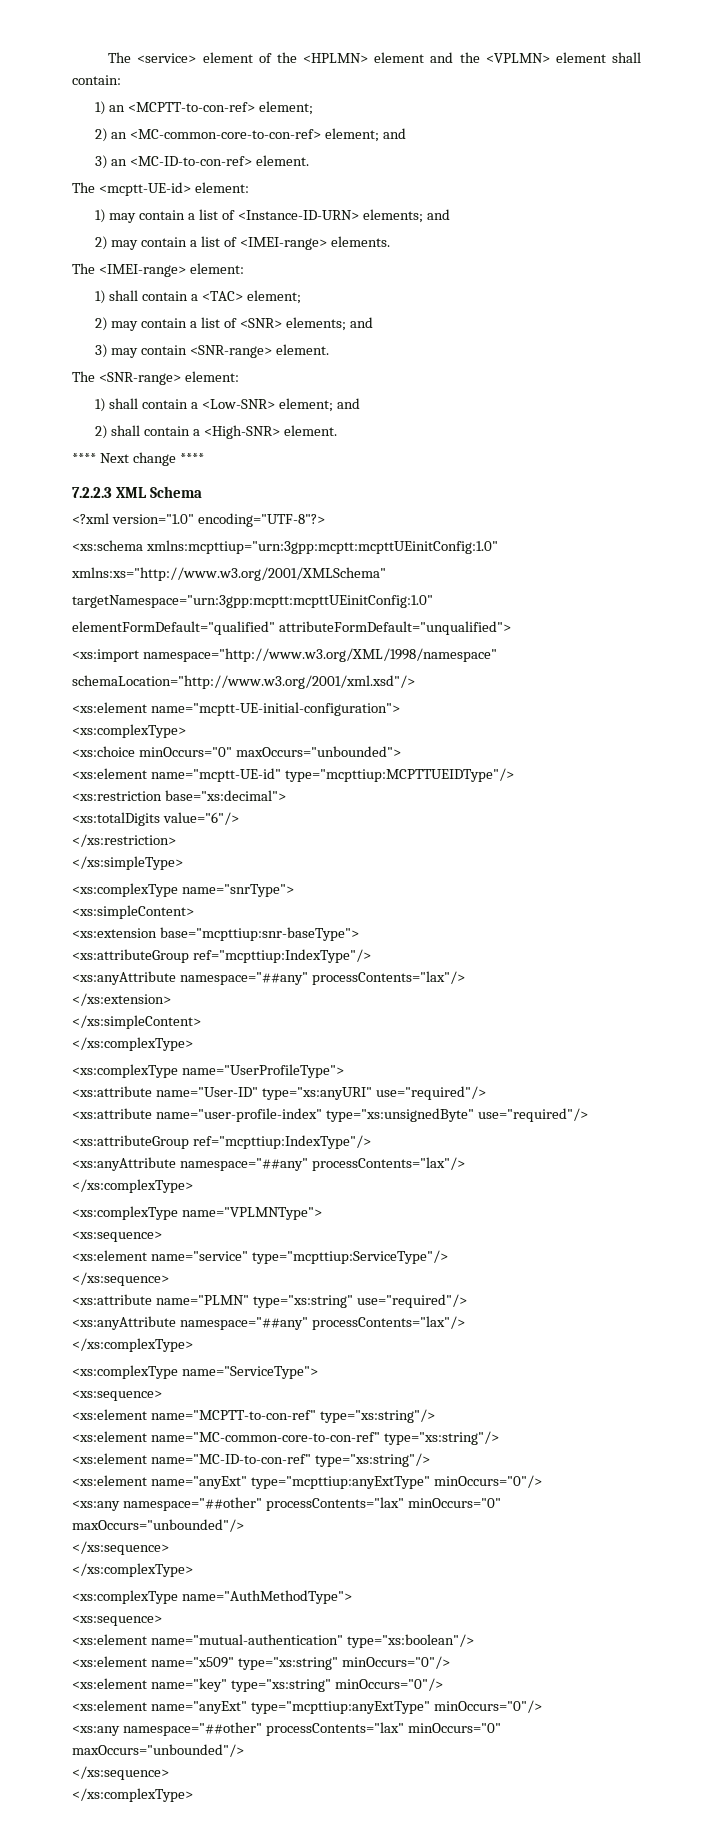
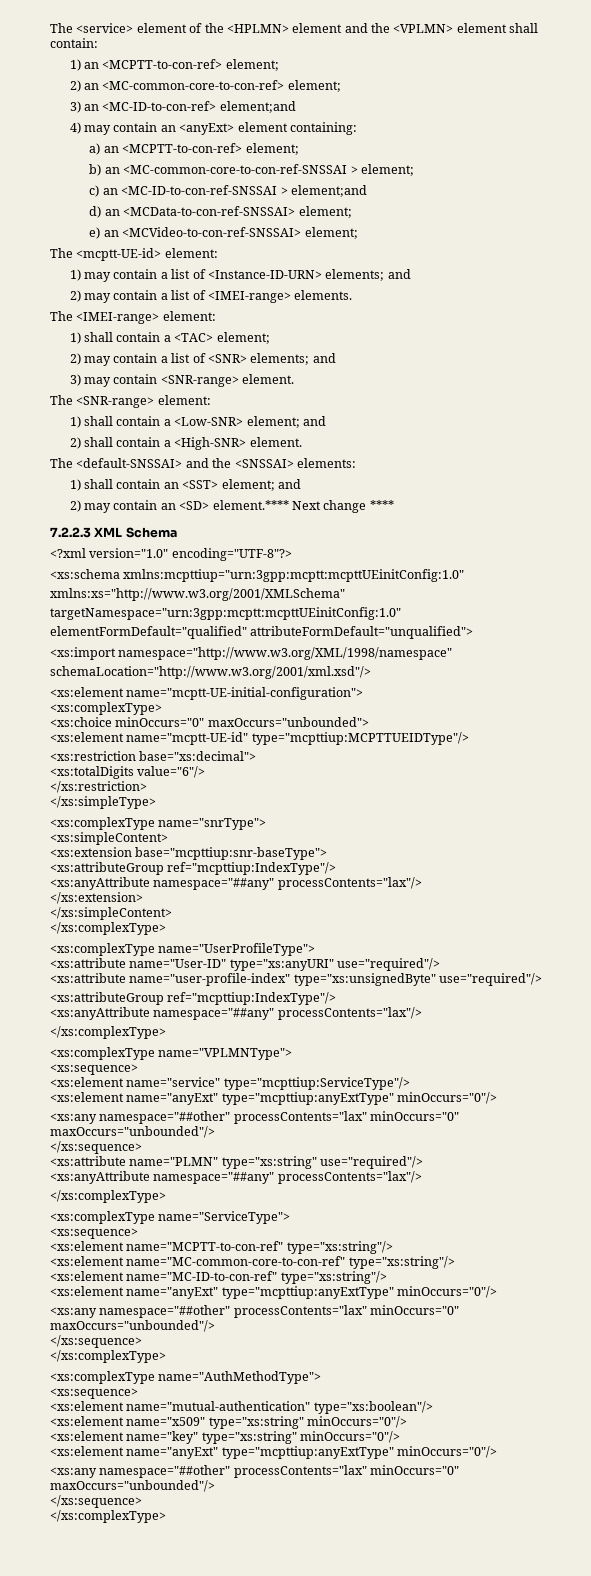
[383,128,407,139] and -> (341, 86) none
[256,155,310,166] element. -> [219,101,296,113] [69,122,357,135] [89,143,299,155] [89,164,414,176] [89,185,367,197] [89,206,352,218] [89,227,358,239] element;and // 4) may contain an <anyExt> element containing: // a) an <MCPTT-to-con-ref> element; // b) an <MC-common-core-to-con-ref-SNSSAI > element; // c) an <MC-ID-to-con-ref-SNSSAI > element;and // d) an <MCData-to-con-ref-SNSSAI> element; // e) an <MCVideo-to-con-ref-SNSSAI> element;
[72,453,96,463] **** -> [50,458,356,468] [69,479,301,491] [69,500,289,513] The <default-SNSSAI> and the <SNSSAI> elements: // 1) shall contain an <SST> element; and // 2) may contain an <SD> element.****
(448, 1257) none -> [50,1092,498,1105] [50,1111,460,1124] [50,1126,215,1138] // <xs:element name="anyExt" type="mcpttiup:anyExtType" minOccurs="0"/> // <xs:any namespace="##other" processContents="lax" minOccurs="0" maxOccurs="unbounded"/>

